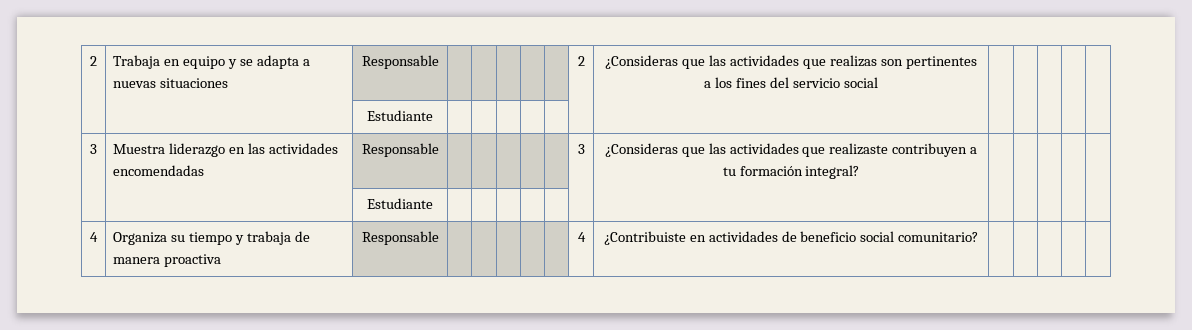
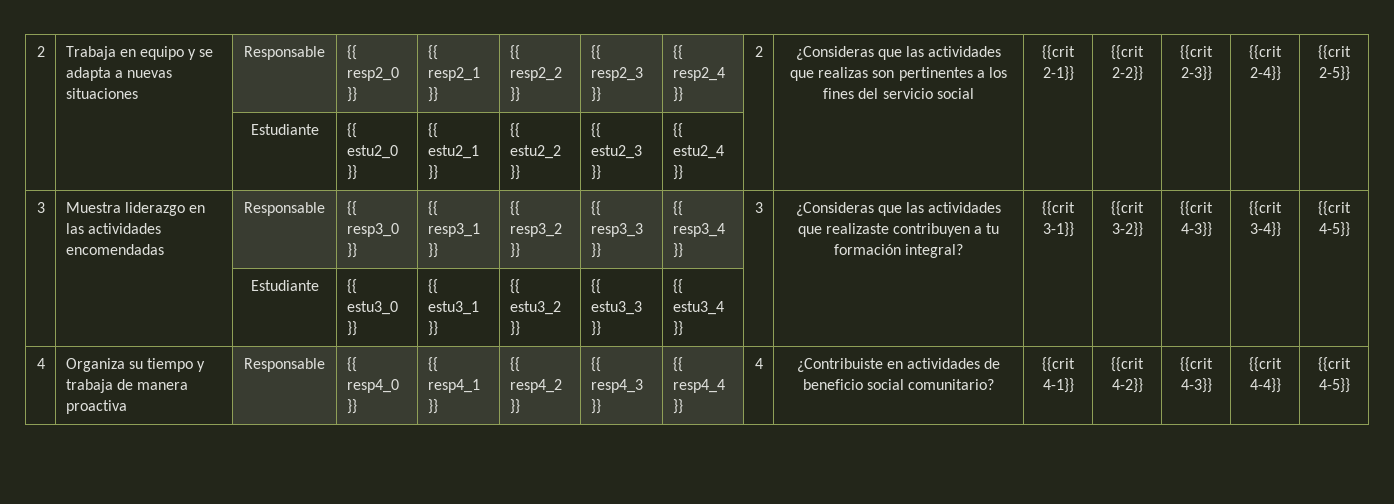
(439, 62) | | | | -> [346,45,357,60] [346,67,399,81] [346,87,357,102] [427,45,438,60] [427,67,480,81] [427,87,438,102] [509,45,520,60] [509,67,562,81] [509,87,520,102] [590,45,601,60] [590,67,643,81] [590,87,601,102] [672,45,683,60] [672,67,725,81] [672,87,683,102] {{ resp2_0 }} | {{ resp2_1 }} | {{ resp2_2 }} | {{ resp2_3 }} | {{ resp2_4 }}
[367,110,433,121] | | | | // | | Estudiante | | | | | -> [1042,45,1075,60] [1042,66,1074,81] [1111,45,1144,60] [1111,66,1143,81] [1180,45,1213,60] [1180,66,1212,81] [1249,45,1282,60] [1249,66,1281,81] [1318,45,1351,60] [1318,66,1350,81] [250,124,319,135] [346,123,357,138] [346,145,398,159] [346,165,357,180] [427,123,438,138] [427,145,479,159] [427,165,438,180] [509,123,520,138] [509,145,561,159] [509,165,520,180] [590,123,601,138] [590,145,642,159] [590,165,601,180] [672,123,683,138] [672,145,724,159] [672,165,683,180] {{crit 2-1}} | {{crit 2-2}} | {{crit 2-3}} | {{crit 2-4}} | {{crit 2-5}} // | | Estudiante | {{ estu2_0 }} | {{ estu2_1 }} | {{ estu2_2 }} | {{ estu2_3 }} | {{ estu2_4 }}
(439, 150) | | | | -> [346,201,357,216] [346,223,399,237] [346,243,357,258] [427,201,438,216] [427,223,480,237] [427,243,438,258] [509,201,520,216] [509,223,562,237] [509,243,520,258] [590,201,601,216] [590,223,643,237] [590,243,601,258] [672,201,683,216] [672,223,725,237] [672,243,683,258] {{ resp3_0 }} | {{ resp3_1 }} | {{ resp3_2 }} | {{ resp3_3 }} | {{ resp3_4 }}
[367,198,433,209] | | | | // | | Estudiante | | | | | -> [1042,201,1075,216] [1042,222,1074,237] [1111,201,1144,216] [1111,222,1143,237] [1180,201,1213,216] [1180,222,1212,237] [1249,201,1282,216] [1249,222,1281,237] [1318,201,1351,216] [1318,222,1350,237] [250,280,319,291] [346,279,357,294] [346,301,398,315] [346,321,357,336] [427,279,438,294] [427,301,479,315] [427,321,438,336] [509,279,520,294] [509,301,561,315] [509,321,520,336] [590,279,601,294] [590,301,642,315] [590,321,601,336] [672,279,683,294] [672,301,724,315] [672,321,683,336] {{crit 3-1}} | {{crit 3-2}} | {{crit 4-3}} | {{crit 3-4}} | {{crit 4-5}} // | | Estudiante | {{ estu3_0 }} | {{ estu3_1 }} | {{ estu3_2 }} | {{ estu3_3 }} | {{ estu3_4 }}
(439, 238) | | | | -> [346,357,357,372] [346,379,399,393] [346,399,357,414] [427,357,438,372] [427,379,480,393] [427,399,438,414] [509,357,520,372] [509,379,562,393] [509,399,520,414] [590,357,601,372] [590,379,643,393] [590,399,601,414] [672,357,683,372] [672,379,725,393] [672,399,683,414] {{ resp4_0 }} | {{ resp4_1 }} | {{ resp4_2 }} | {{ resp4_3 }} | {{ resp4_4 }}
(979, 237) | | | | -> [1042,357,1075,372] [1042,378,1074,393] [1111,357,1144,372] [1111,378,1143,393] [1180,357,1213,372] [1180,378,1212,393] [1249,357,1282,372] [1249,378,1281,393] [1318,357,1351,372] [1318,378,1350,393] {{crit 4-1}} | {{crit 4-2}} | {{crit 4-3}} | {{crit 4-4}} | {{crit 4-5}}

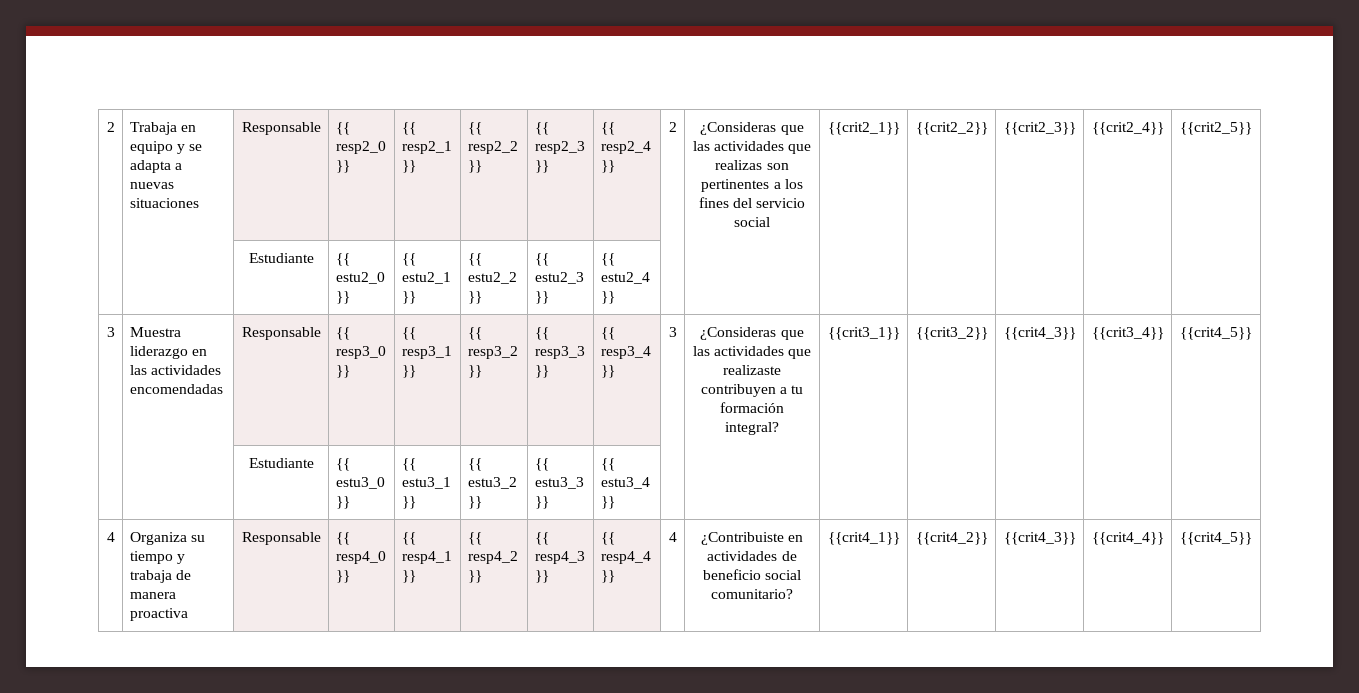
[1042,45,1075,60] [1042,66,1074,81] [1111,45,1144,60] [1111,66,1143,81] [1180,45,1213,60] [1180,66,1212,81] [1249,45,1282,60] [1249,66,1281,81] [1318,45,1351,60] [1318,66,1350,81] {{crit 2-1}} | {{crit 2-2}} | {{crit 2-3}} | {{crit 2-4}} | {{crit 2-5}} -> [827,122,900,135] [915,122,988,135] [1003,122,1076,135] [1091,122,1164,135] [1180,122,1252,135] {{crit2_1}} | {{crit2_2}} | {{crit2_3}} | {{crit2_4}} | {{crit2_5}}
[1042,201,1075,216] [1042,222,1074,237] [1111,201,1144,216] [1111,222,1143,237] [1180,201,1213,216] [1180,222,1212,237] [1249,201,1282,216] [1249,222,1281,237] [1318,201,1351,216] [1318,222,1350,237] {{crit 3-1}} | {{crit 3-2}} | {{crit 4-3}} | {{crit 3-4}} | {{crit 4-5}} -> [827,327,900,340] [915,327,988,340] [1003,327,1076,340] [1091,327,1164,340] [1180,327,1252,340] {{crit3_1}} | {{crit3_2}} | {{crit4_3}} | {{crit3_4}} | {{crit4_5}}
[1042,357,1075,372] [1042,378,1074,393] [1111,357,1144,372] [1111,378,1143,393] [1180,357,1213,372] [1180,378,1212,393] [1249,357,1282,372] [1249,378,1281,393] [1318,357,1351,372] [1318,378,1350,393] {{crit 4-1}} | {{crit 4-2}} | {{crit 4-3}} | {{crit 4-4}} | {{crit 4-5}} -> [827,532,900,545] [915,532,988,545] [1003,532,1076,545] [1091,532,1164,545] [1180,532,1252,545] {{crit4_1}} | {{crit4_2}} | {{crit4_3}} | {{crit4_4}} | {{crit4_5}}

